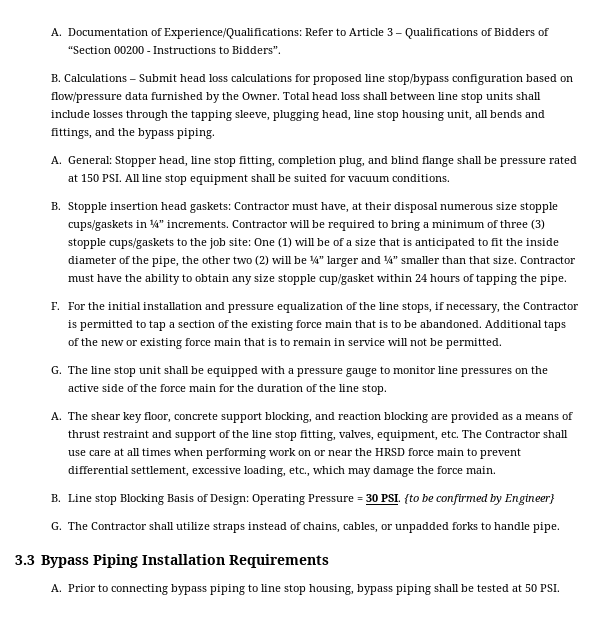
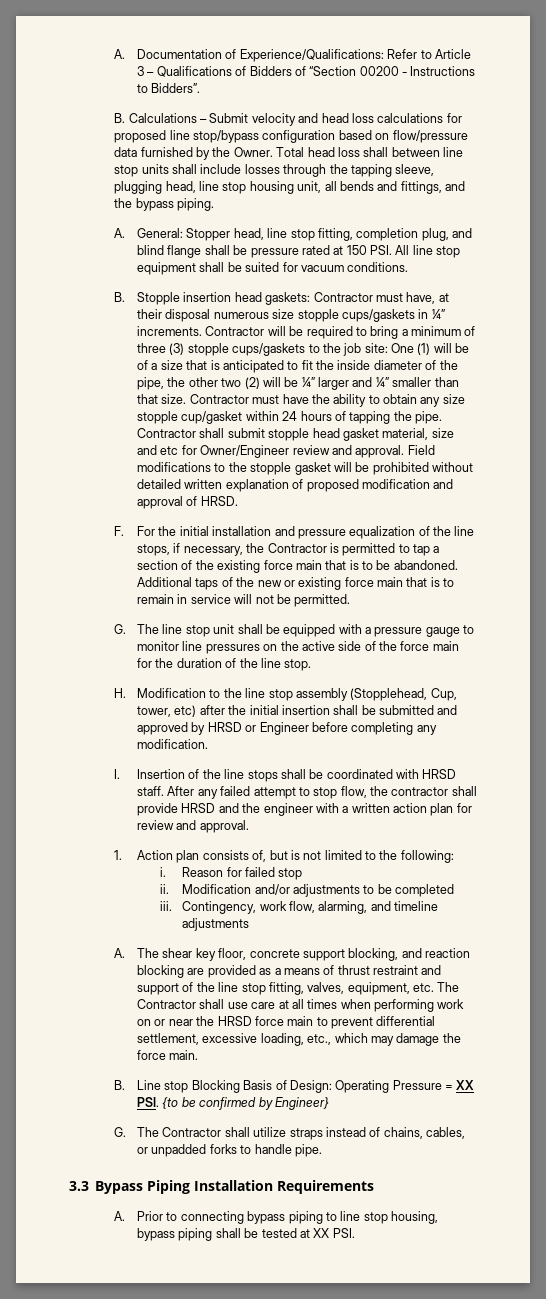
(177, 78) none -> [251,113,319,126] velocity and
(568, 279) none -> [137,428,454,441] [137,445,435,458] [137,462,474,475] [137,479,454,492] [137,496,238,509] Contractor shall submit stopple head gasket material, size and etc for Owner/Engineer review and approval. Field modifications to the stopple gasket will be prohibited without detailed written explanation of proposed modification and approval of HRSD.
(388, 389) none -> [114,688,457,701] [137,705,458,717] [137,722,437,735] [137,739,209,749] [114,769,457,782] [137,786,477,799] [137,803,472,816] [137,820,249,833] [114,850,454,863] [159,867,303,880] [159,884,455,897] [159,901,439,914] [182,918,250,931] // H. Modification to the line stop assembly (Stopplehead, Cup, tower, etc) after the initial insertion shall be submitted and approved by HRSD or Engineer before completing any modification. // I. Insertion of the line stops shall be coordinated with HRSD staff. After any failed attempt to stop flow, the contractor shall provide HRSD and the engineer with a written action plan for review and approval. // 1. Action plan consists of, but is not limited to the following: // i. Reason for failed stop // ii. Modification and/or adjustments to be completed // iii. Contingency, work flow, alarming, and timeline adjustments
[366,494,379,502] 30 -> [456,1080,475,1090] XX
[525,584,538,592] 50 -> [313,1228,330,1238] XX

